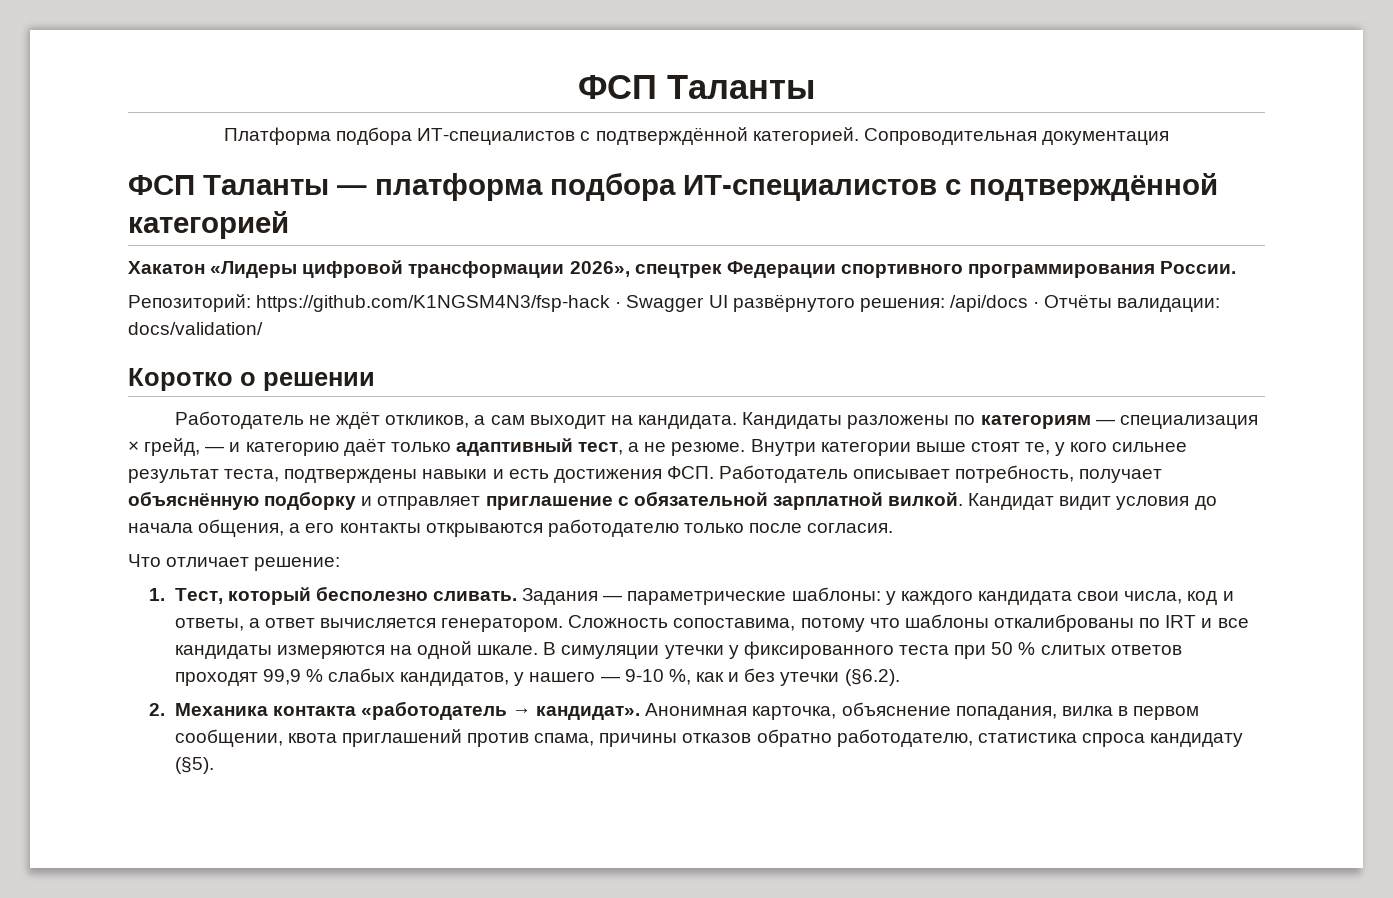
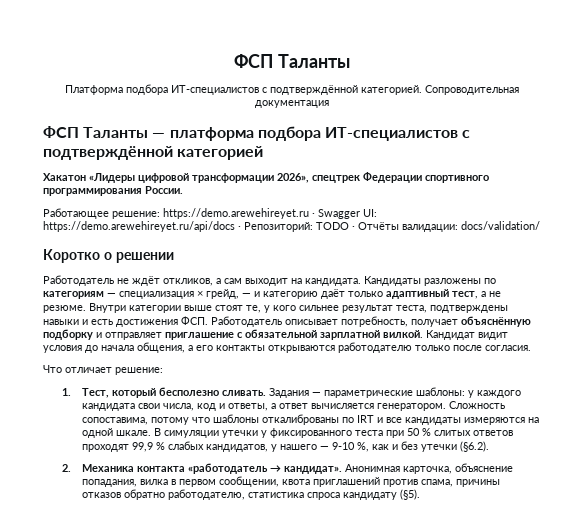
[128,294,1028,312] Репозиторий: https://github.com/K1NGSM4N3/fsp-hack · Swagger UI развёрнутого решения: /api/docs -> [43,208,377,219] [43,221,349,232] Работающее решение: https://demo.arewehireyet.ru · Swagger UI: https://demo.arewehireyet.ru/api/docs · Репозиторий: TODO

